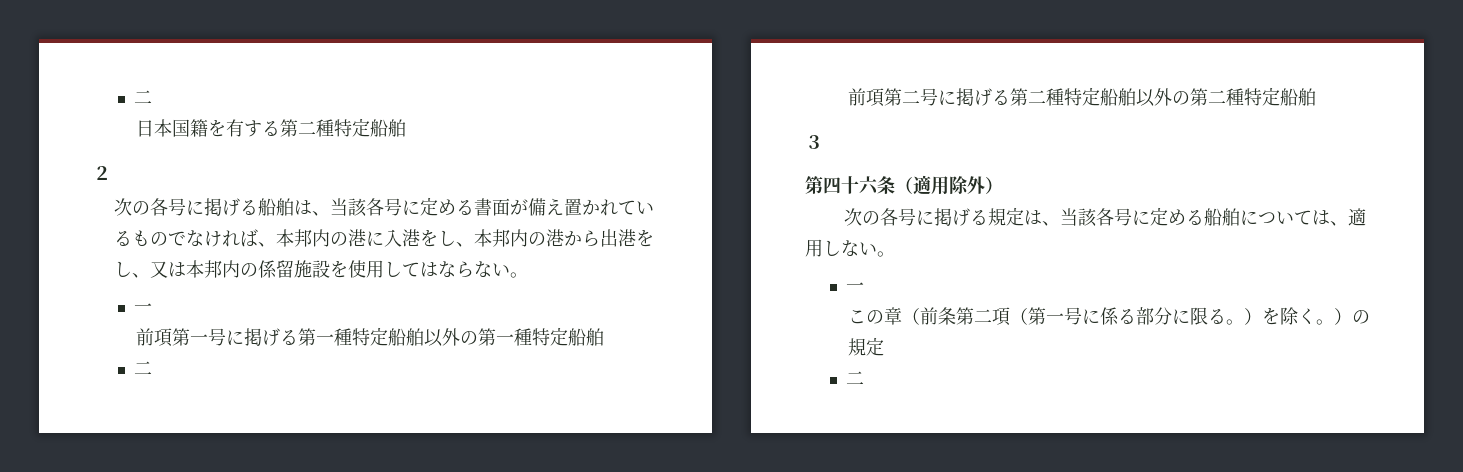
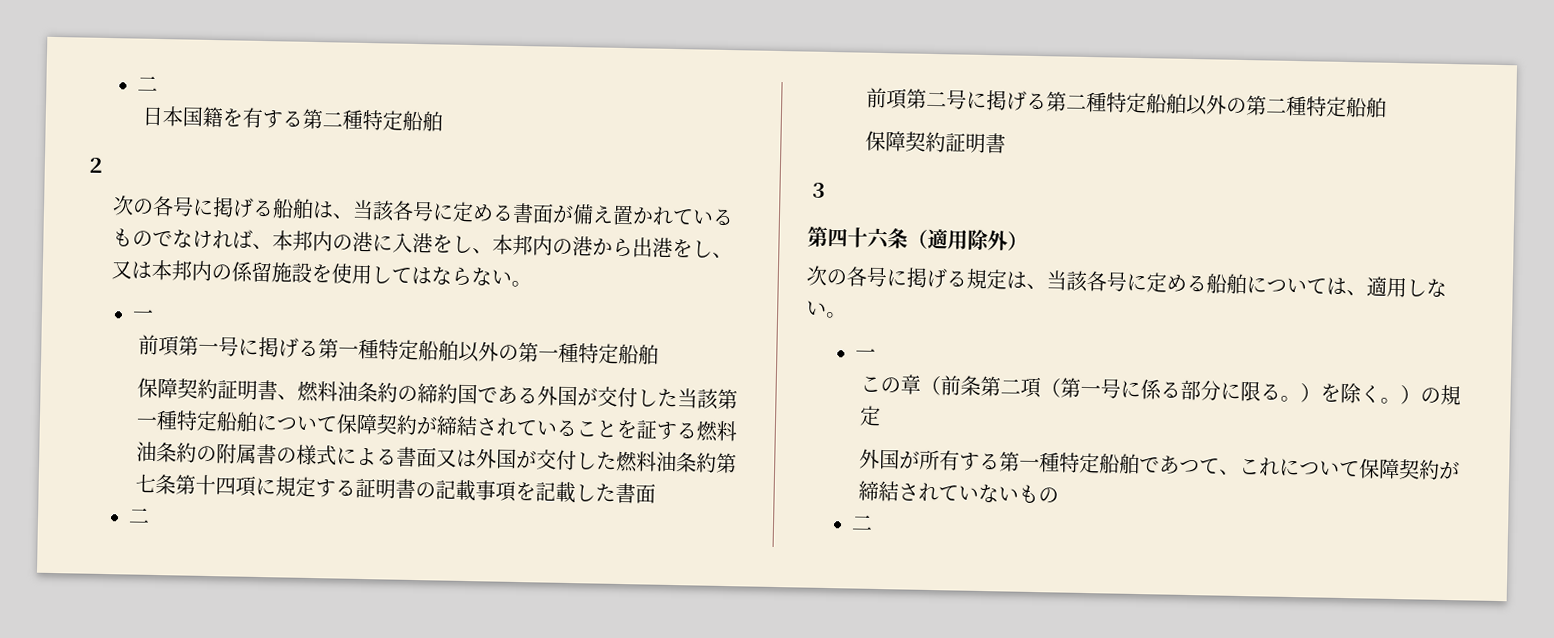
(604, 337) none -> [136,377,738,410] [135,409,738,442] [135,441,737,474] [134,473,656,504] // 保障契約証明書、燃料油条約の締約国である外国が交付した当該第一種特定船舶について保障契約が締結されていることを証する燃料油条約の附属書の様式による書面又は外国が交付した燃料油条約第七条第十四項に規定する証明書の記載事項を記載した書面
(1316, 97) none -> [864,130,1006,154] // 保障契約証明書
(884, 346) none -> [858,448,1460,480] [857,480,1059,504] // 外国が所有する第一種特定船舶であつて、これについて保障契約が締結されていないもの

